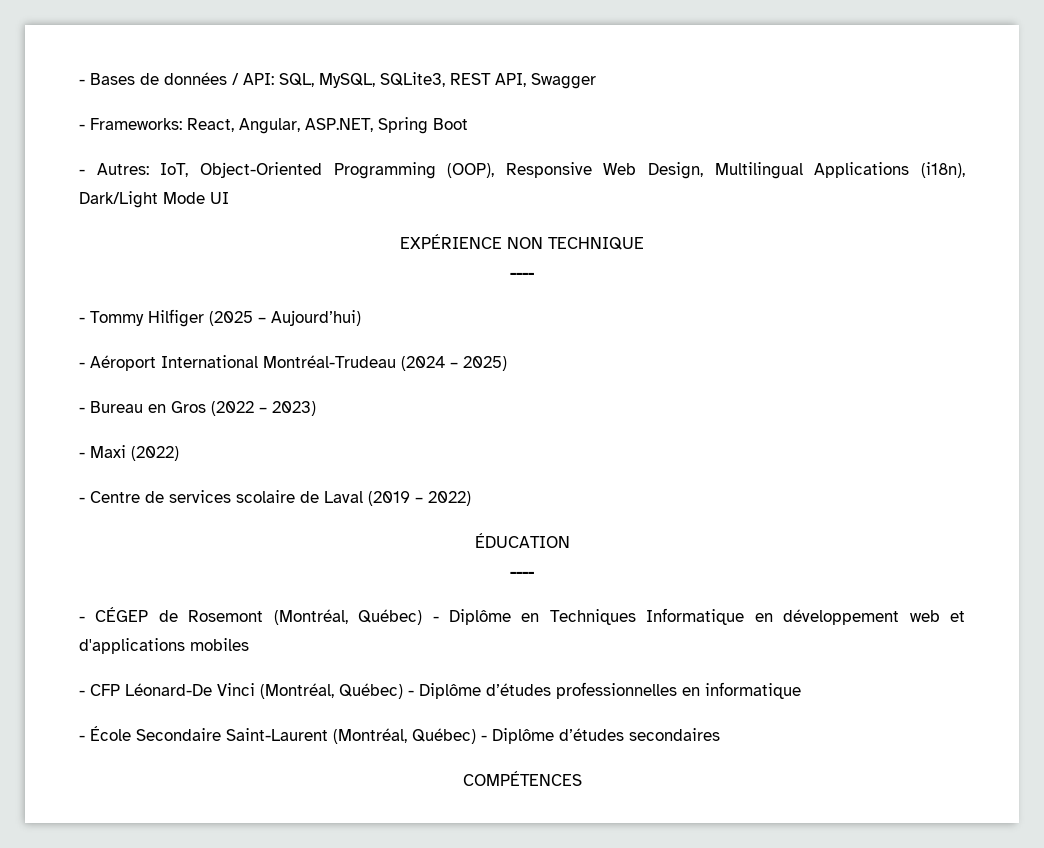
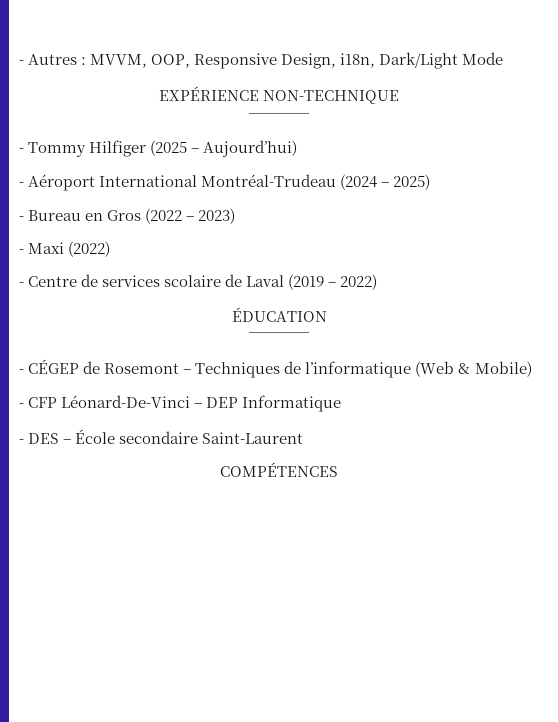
[79,72,596,89] [79,117,468,134] [79,162,965,179] - Bases de données / API: SQL, MySQL, SQLite3, REST API, Swagger // - Frameworks: React, Angular, ASP.NET, Spring Boot // - Autres: IoT, Object-Oriented Programming (OOP), Responsive Web Design, Multilingual Applications (i18n), -> [19,53,376,69] - Autres : MVVM, OOP, Responsive Design, i18n,
[210,192,229,204] UI -> (504, 58) none
[507,237,644,250] [510,272,534,278] NON TECHNIQUE // ---- -> [263,90,400,104] [249,113,309,119] NON-TECHNIQUE // ────
[510,571,534,577] ---- -> [249,332,309,338] ────
[273,608,966,625] [79,638,249,654] [79,682,801,699] [79,726,720,744] (Montréal, Québec) - Diplôme en Techniques Informatique en développement web et d'applications mobiles // - CFP Léonard-De Vinci (Montréal, Québec) - Diplôme d’études professionnelles en informatique // - École Secondaire Saint-Laurent (Montréal, Québec) - Diplôme d’études secondaires -> [183,361,532,378] [19,395,342,412] [19,429,304,444] – Techniques de l’informatique (Web & Mobile) // - CFP Léonard-De-Vinci – DEP Informatique // - DES – École secondaire Saint-Laurent

